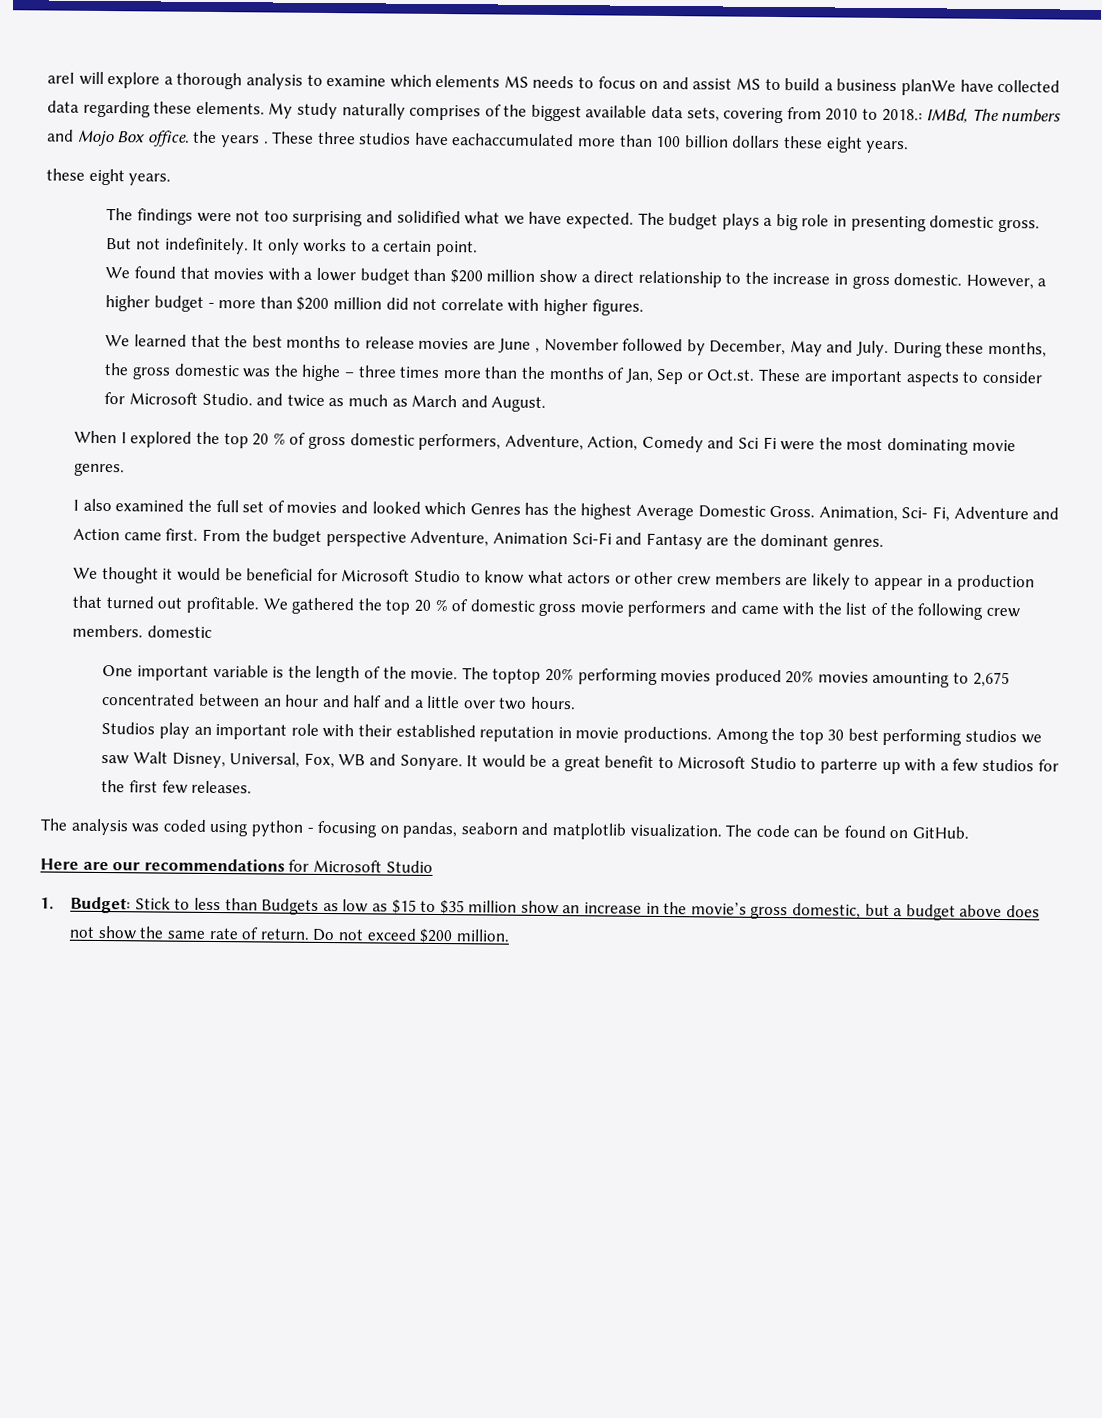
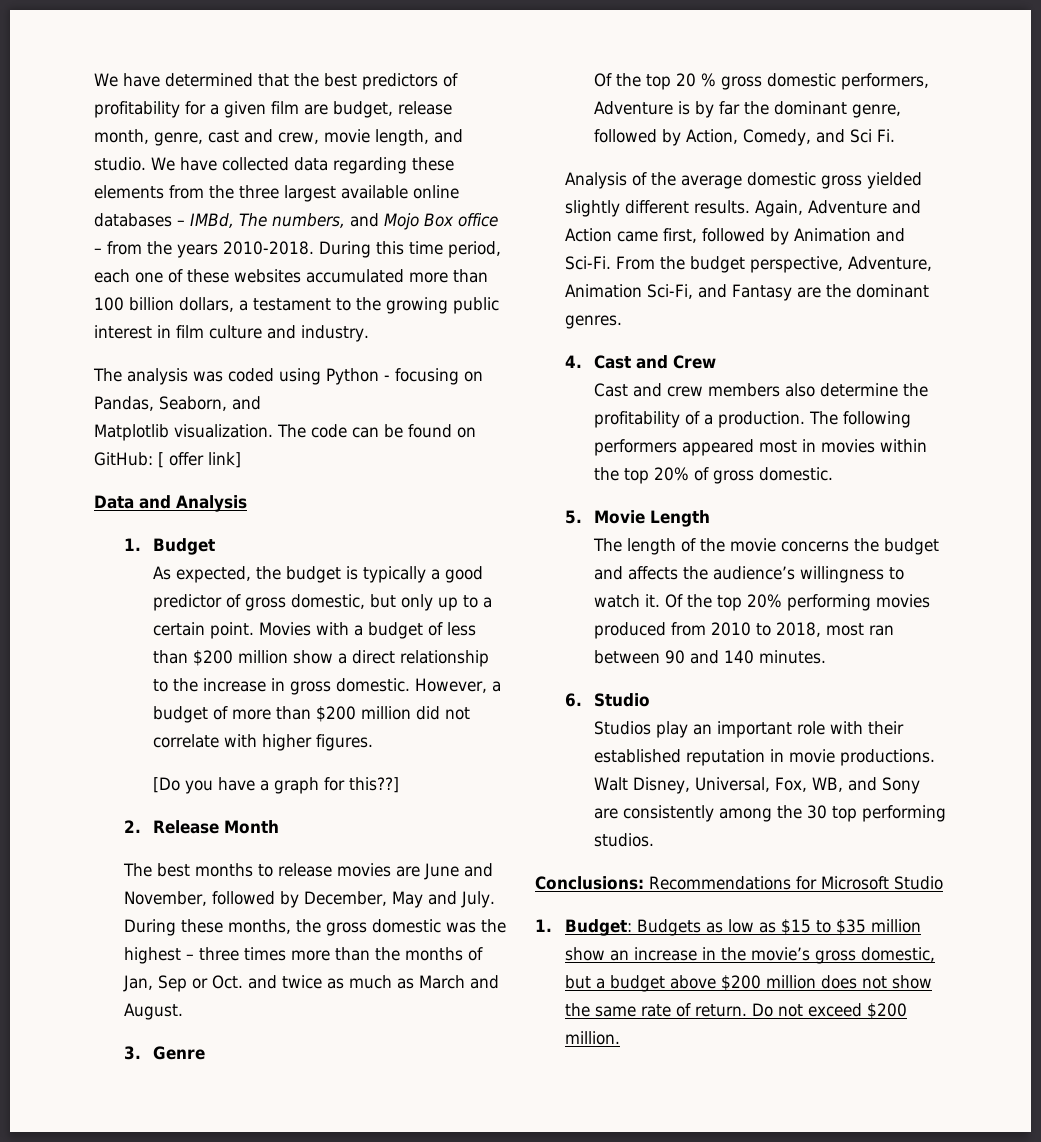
[47,71,956,96] areI will explore a thorough analysis to examine which elements MS needs to focus on and assist MS to build a business planWe -> [94,73,458,90] [94,101,452,118] [94,129,463,146] [94,157,175,171] We have determined that the best predictors of profitability for a given film are budget, release month, genre, cast and crew, movie length, and studio. We
[195,101,923,124] elements. My study naturally comprises of the biggest available data sets, covering from 2010 to 2018.: -> [94,185,459,202] [94,213,185,227] elements from the three largest available online databases –
[1001,108,1062,123] numbers -> [272,213,345,228] numbers,
[146,130,910,154] [46,168,172,186] [106,208,1040,233] [106,237,478,257] [105,266,410,285] office. the years . These three studios have eachaccumulated more than 100 billion dollars these eight years. // these eight years. // The findings were not too surprising and solidified what we have expected. The budget plays a big role in presenting domestic gross. But not indefinitely. It only works to a certain point. // We found that movies with a lower budget -> [458,213,498,227] [94,241,501,258] [94,269,488,283] [94,297,499,314] [94,325,369,342] [93,368,483,385] [94,396,261,411] [94,424,476,441] [94,452,241,468] [94,495,247,512] [123,538,216,555] [153,566,484,583] [153,594,493,611] [153,622,477,639] office – from the years 2010-2018. During this time period, each one of these websites accumulated more than 100 billion dollars, a testament to the growing public interest in film culture and industry. // The analysis was coded using Python - focusing on Pandas, Seaborn, and // Matplotlib visualization. The code can be found on GitHub: [ offer link] // Data and Analysis // 1. Budget // As expected, the budget is typically a good predictor of gross domestic, but only up to a certain point. Movies with a budget of less
[105,295,215,312] higher budget - -> [153,706,229,723] budget of
[105,334,249,348] We learned that the -> [153,777,400,794] [123,820,280,834] [122,863,152,877] [Do you have a graph for this??] // 2. Release Month // The
[534,337,619,353] , November -> [463,863,493,877] [123,891,207,906] and November,
[301,364,342,382] highe -> [123,947,181,964] highest
[706,368,1043,387] [104,392,253,406] Oct.st. These are important aspects to consider for Microsoft Studio. -> [211,975,243,989] Oct.
[74,430,307,449] When I explored the top 20 % of -> [123,1046,206,1060] [594,73,717,90] 3. Genre // Of the top 20 %
[504,434,1016,455] [74,462,126,477] [73,498,1060,522] [73,528,199,541] Adventure, Action, Comedy and Sci Fi were the most dominating movie genres. // I also examined the full set of movies and looked which Genres has the highest Average Domestic Gross. Animation, Sci- Fi, Adventure and Action came first. -> [594,101,902,118] [594,129,896,146] [564,172,922,189] [564,200,921,217] [564,228,905,245] [564,256,611,270] Adventure is by far the dominant genre, followed by Action, Comedy, and Sci Fi. // Analysis of the average domestic gross yielded slightly different results. Again, Adventure and Action came first, followed by Animation and Sci-Fi.
[325,530,407,547] perspective -> [749,256,843,273] perspective,
[571,532,612,545] Sci-Fi -> [646,284,693,299] Sci-Fi,
[73,566,1035,592] [72,595,1020,620] [72,624,212,638] [102,664,1010,688] [102,693,576,710] We thought it would be beneficial for Microsoft Studio to know what actors or other crew members are likely to appear in a production that turned out profitable. We gathered the top 20 % of domestic gross movie performers and came with the list of the following crew members. domestic // One important variable is the length of the movie. The toptop 20% performing movies produced 20% movies amounting to 2,675 concentrated between an hour and half and a little over two hours. -> [564,355,717,369] [594,383,929,397] [594,411,912,428] [594,439,928,456] [594,467,834,484] [564,510,711,527] [593,538,940,555] [594,566,905,583] [594,594,931,611] [594,622,895,639] [594,650,827,664] [564,693,651,707] 4. Cast and Crew // Cast and crew members also determine the profitability of a production. The following performers appeared most in movies within the top 20% of gross domestic. // 5. Movie Length // The length of the movie concerns the budget and affects the audience’s willingness to watch it. Of the top 20% performing movies produced from 2010 to 2018, most ran between 90 and 140 minutes. // 6. Studio
[715,727,1042,746] [101,751,1059,775] [101,780,253,794] [40,818,969,840] [40,858,285,872] Among the top 30 best performing studios we saw Walt Disney, Universal, Fox, WB and Sonyare. It would be a great benefit to Microsoft Studio to parterre up with a few studios for the first few releases. // The analysis was coded using python - focusing on pandas, seaborn and matplotlib visualization. The code can be found on GitHub. // Here are our recommendations -> [594,777,921,794] [594,805,947,822] [594,833,655,847] [535,876,791,890] Walt Disney, Universal, Fox, WB, and Sony are consistently among the 30 top performing studios. // Conclusions: Recommendations
[134,897,258,911] Stick to less than -> (632, 927) none
(1003, 911) none -> [720,975,816,991] $200 million

